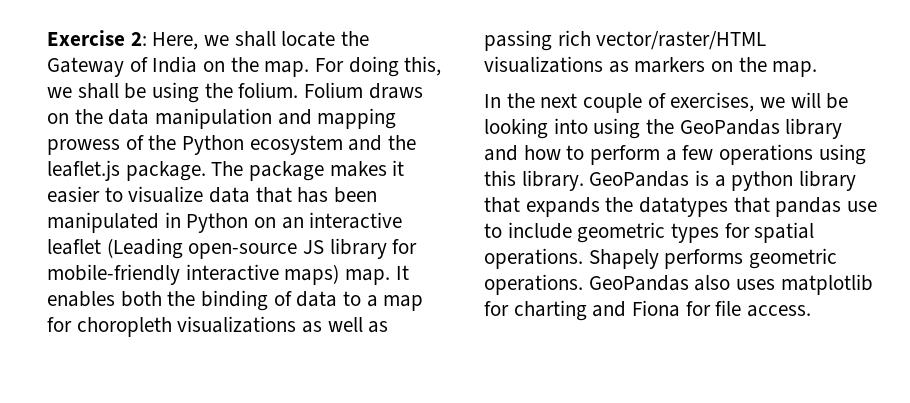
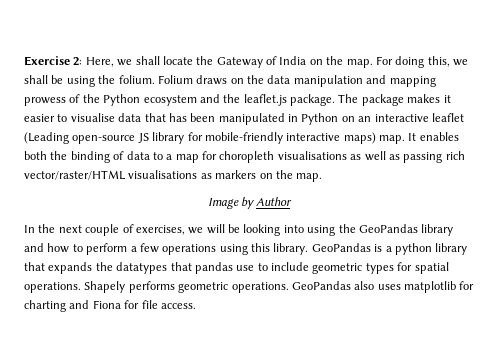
[128,186,204,203] visualize -> [70,113,115,122] visualise
[177,316,297,333] visualizations -> [277,151,347,160] visualisations
[484,56,603,73] visualizations -> [128,170,198,179] visualisations
(818, 69) none -> [207,197,293,209] // Image by Author

